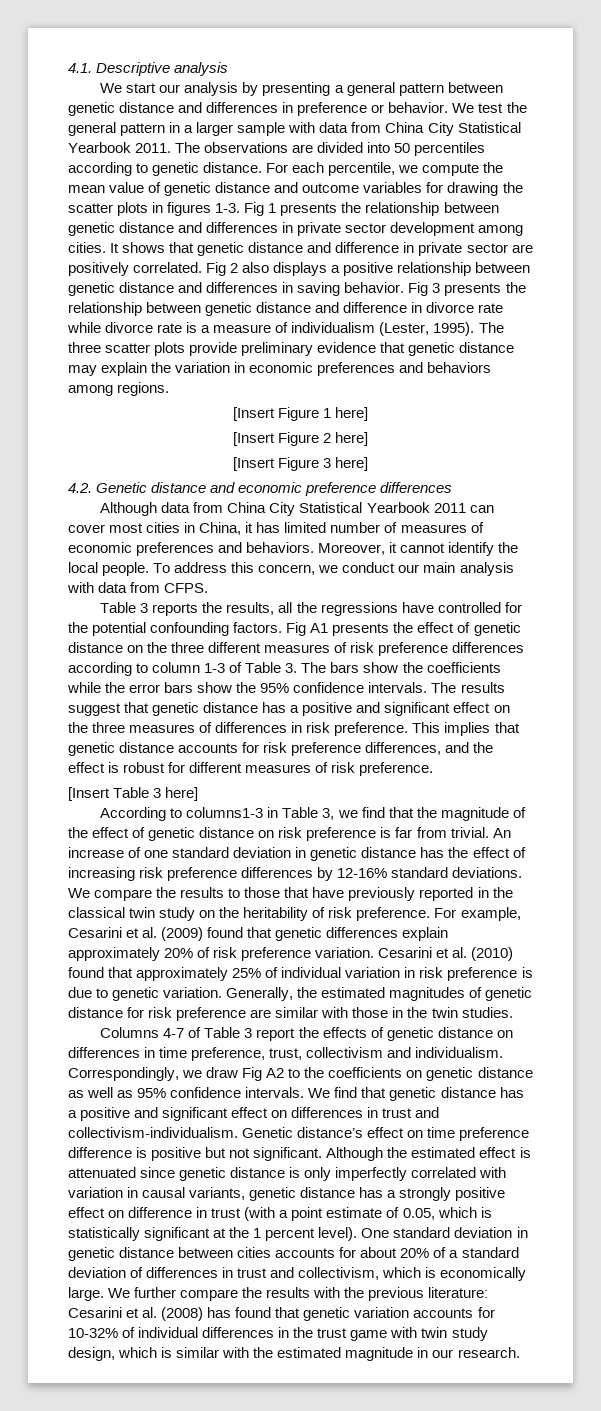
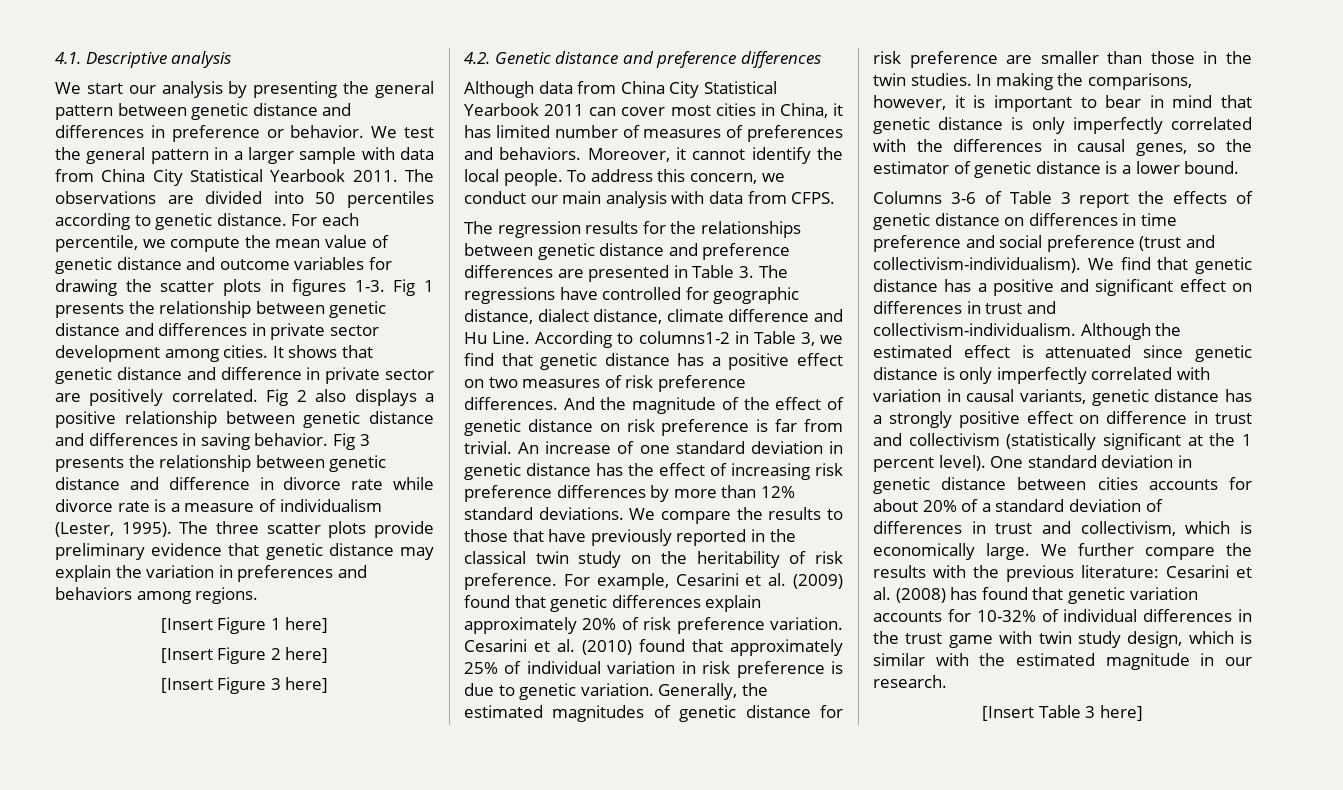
[334,85,344,93] a -> [343,81,370,94] the
[249,362,314,373] economic -> (233, 571) none
[238,482,303,493] economic -> (654, 57) none
[68,542,132,553] economic -> (744, 131) none
[100,602,522,616] [68,622,521,636] [68,642,525,656] [68,662,501,676] [67,682,505,693] [68,702,510,716] [68,722,520,736] [68,742,494,756] [68,762,434,776] [68,787,199,801] [100,807,414,821] Table 3 reports the results, all the regressions have controlled for the potential confounding factors. Fig A1 presents the effect of genetic distance on the three different measures of risk preference differences according to column 1-3 of Table 3. The bars show the coefficients while the error bars show the 95% confidence intervals. The results suggest that genetic distance has a positive and significant effect on the three measures of differences in risk preference. This implies that genetic distance accounts for risk preference differences, and the effect is robust for different measures of risk preference. // [Insert Table 3 here] // According to columns1-3 in Table 3, we find that -> [464,221,801,238] [464,243,791,260] [464,265,788,282] [464,287,800,304] [464,309,843,324] [464,331,843,348] [464,353,843,370] [464,375,746,392] [464,397,595,410] The regression results for the relationships between genetic distance and preference differences are presented in Table 3. The regressions have controlled for geographic distance, dialect distance, climate difference and Hu Line. According to columns1-2 in Table 3, we find that genetic distance has a positive effect on two measures of risk preference differences. And
[337,868,388,878] 12-16% -> [673,485,795,498] more than 12%
[275,1007,349,1018] similar with -> [1040,51,1143,64] smaller than
(513, 1012) none -> [976,73,1192,90] [873,95,1252,112] [873,117,1252,134] [873,139,1252,156] [873,161,1240,178] In making the comparisons, however, it is important to bear in mind that genetic distance is only imperfectly correlated with the differences in causal genes, so the estimator of genetic distance is a lower bound.
[163,1028,185,1038] 4-7 -> [950,192,976,204] 3-6
[191,1047,504,1061] [68,1067,533,1081] [68,1087,305,1098] preference, trust, collectivism and individualism. Correspondingly, we draw Fig A2 to the coefficients on genetic distance as well as 95% confidence intervals. -> [873,235,1215,252] [873,257,1081,273] preference and social preference (trust and collectivism-individualism).
[242,1127,530,1141] [68,1147,323,1161] Genetic distance’s effect on time preference difference is positive but not significant. -> (1076, 329) none
[244,1207,492,1221] [68,1227,140,1241] (with a point estimate of 0.05, which is statistically -> [873,433,1097,450] and collectivism (statistically
(520, 1352) none -> [982,705,1143,721] // [Insert Table 3 here]

